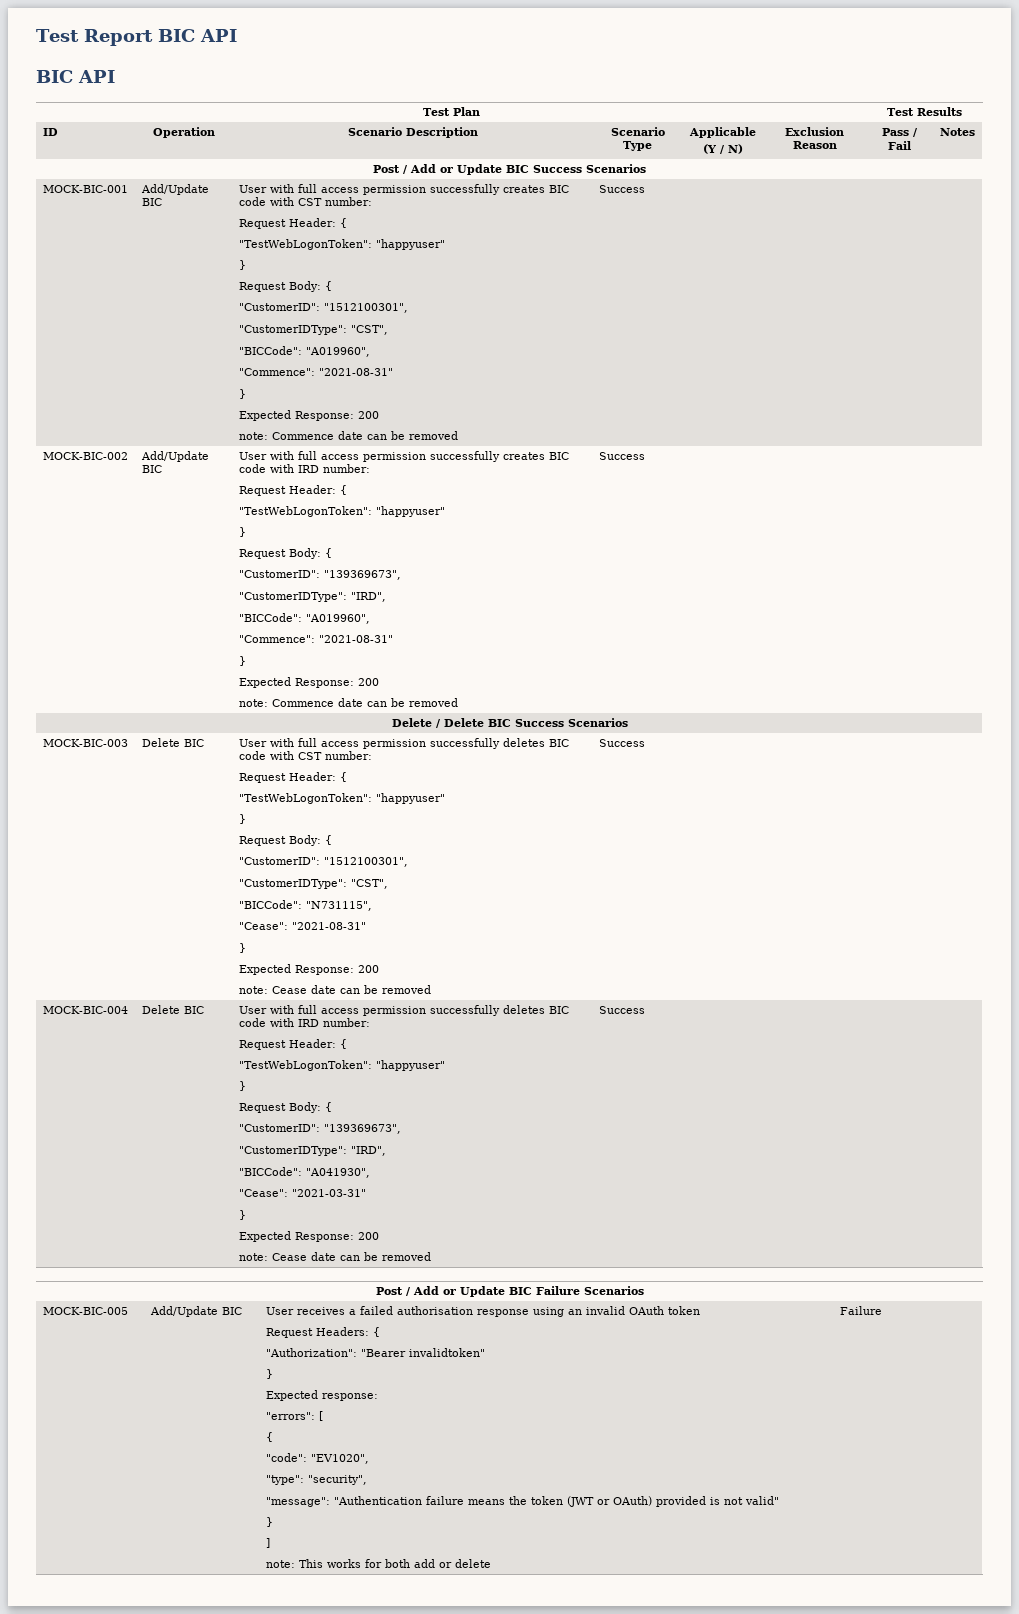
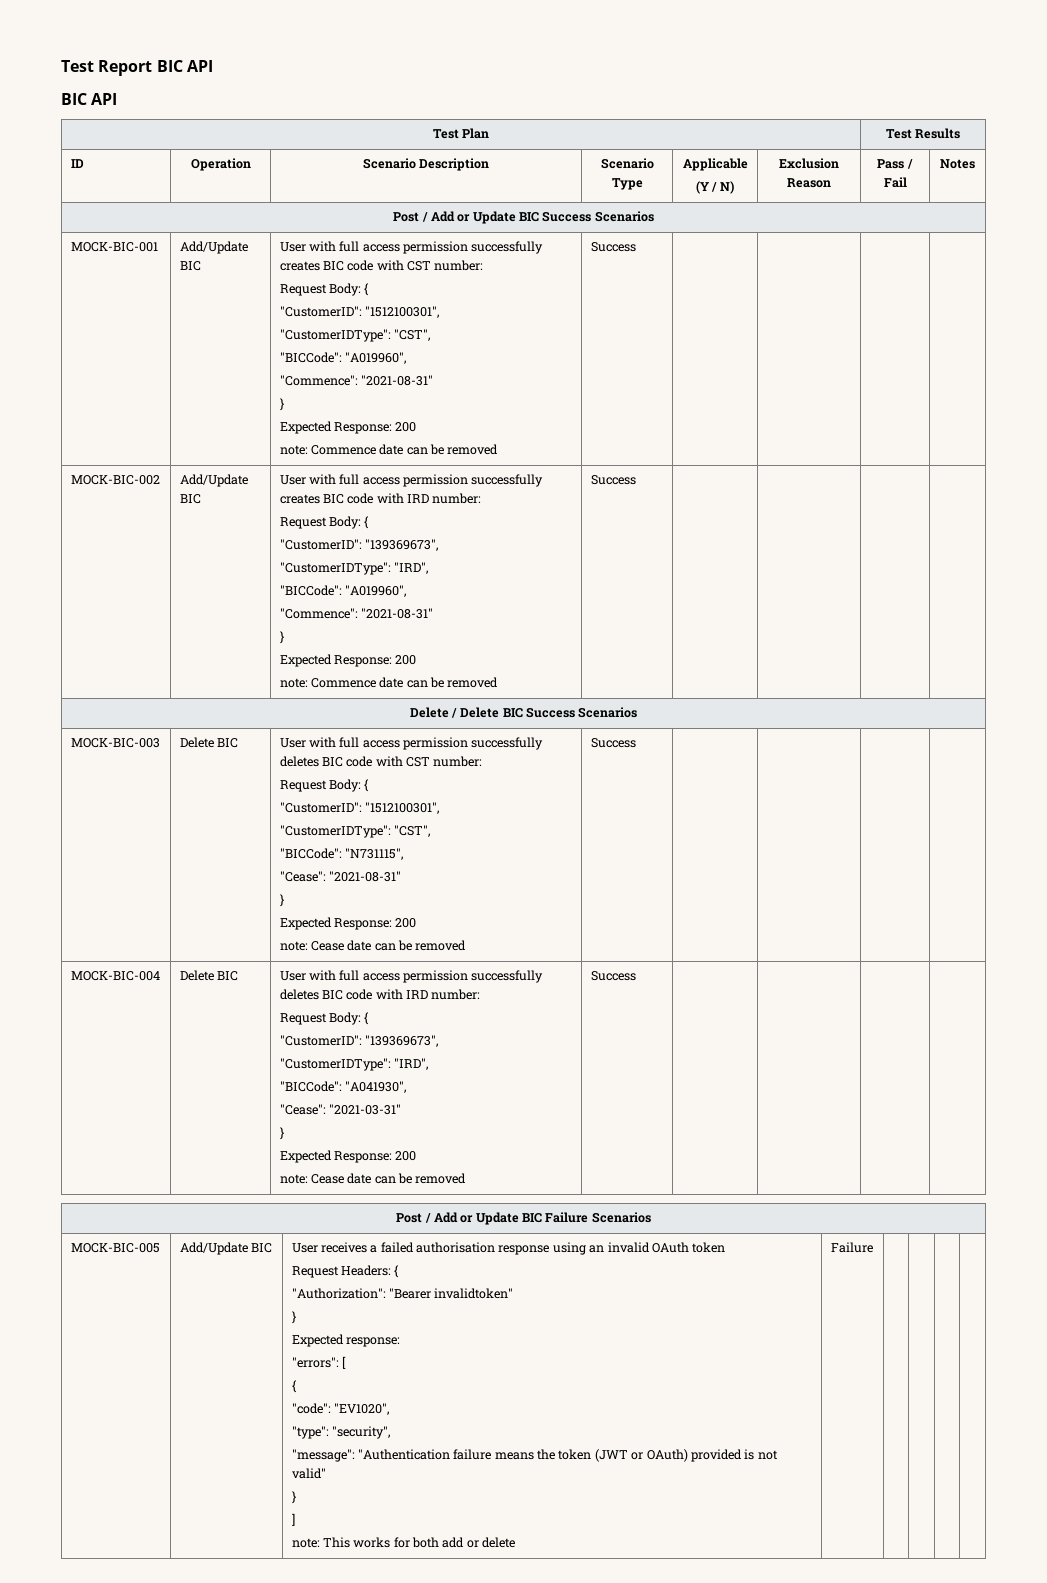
[238,218,347,229] [238,239,445,250] [238,260,246,270] // Request Header: { // "TestWebLogonToken": "happyuser" // } -> (484, 265) none
[238,485,347,496] [238,506,445,517] [238,527,246,537] // Request Header: { // "TestWebLogonToken": "happyuser" // } -> (482, 498) none
[238,772,347,783] [238,793,445,804] [238,814,246,824] // Request Header: { // "TestWebLogonToken": "happyuser" // } -> (483, 761) none
[238,1039,347,1050] [238,1060,445,1071] [238,1081,246,1091] // Request Header: { // "TestWebLogonToken": "happyuser" // } -> (481, 994) none

